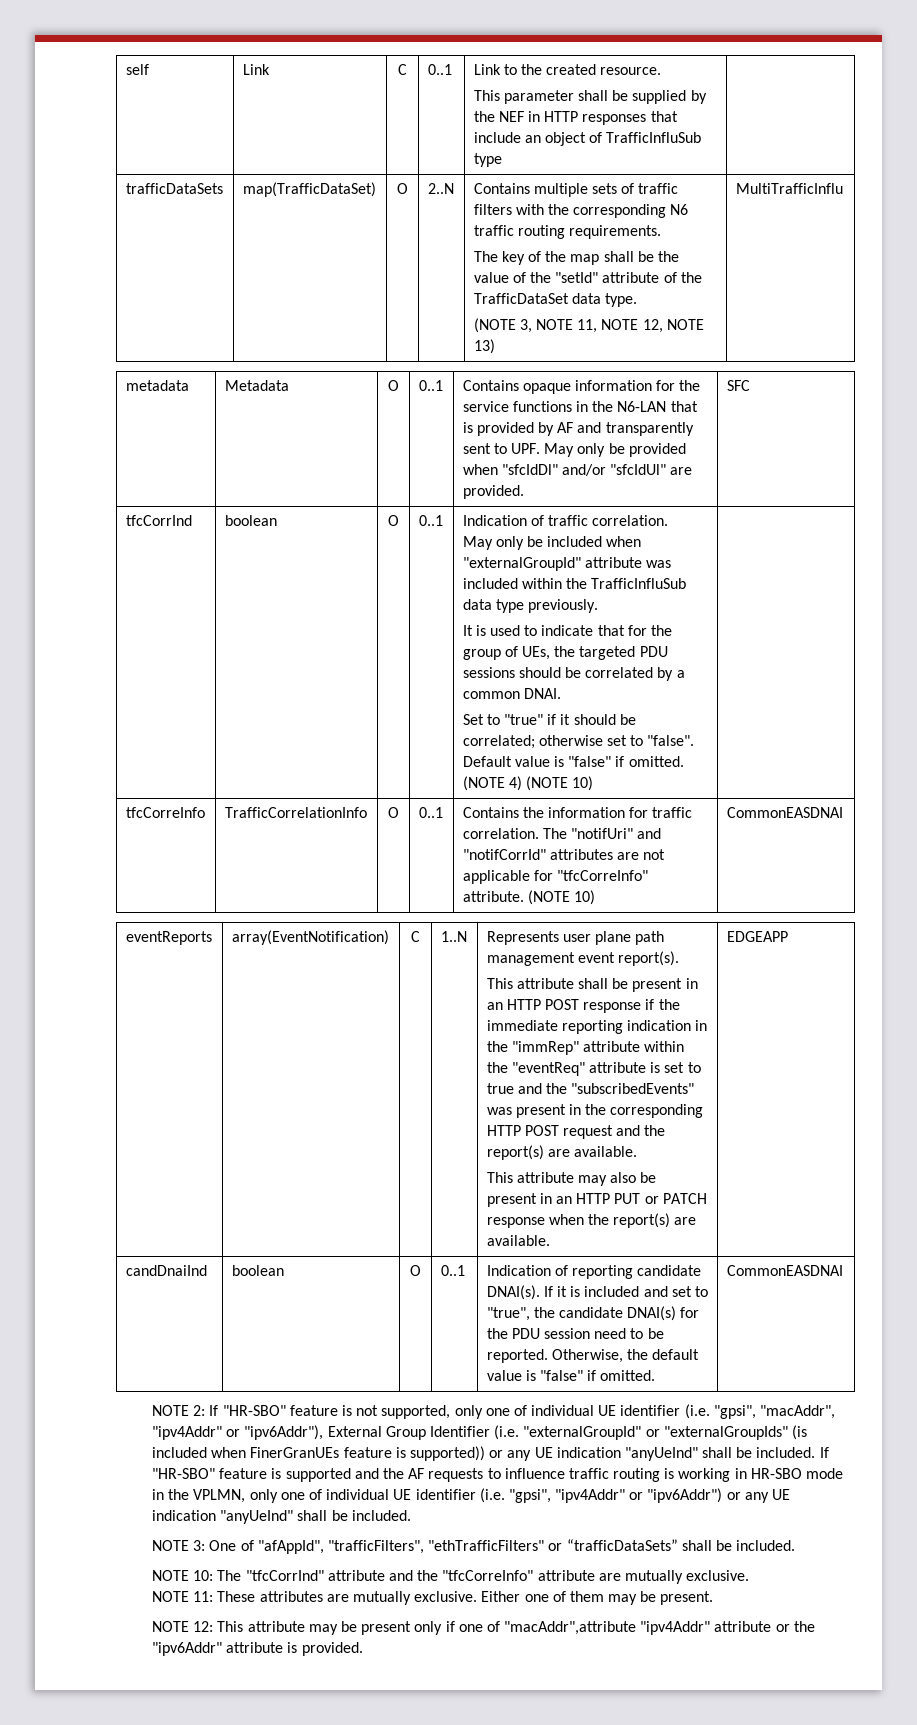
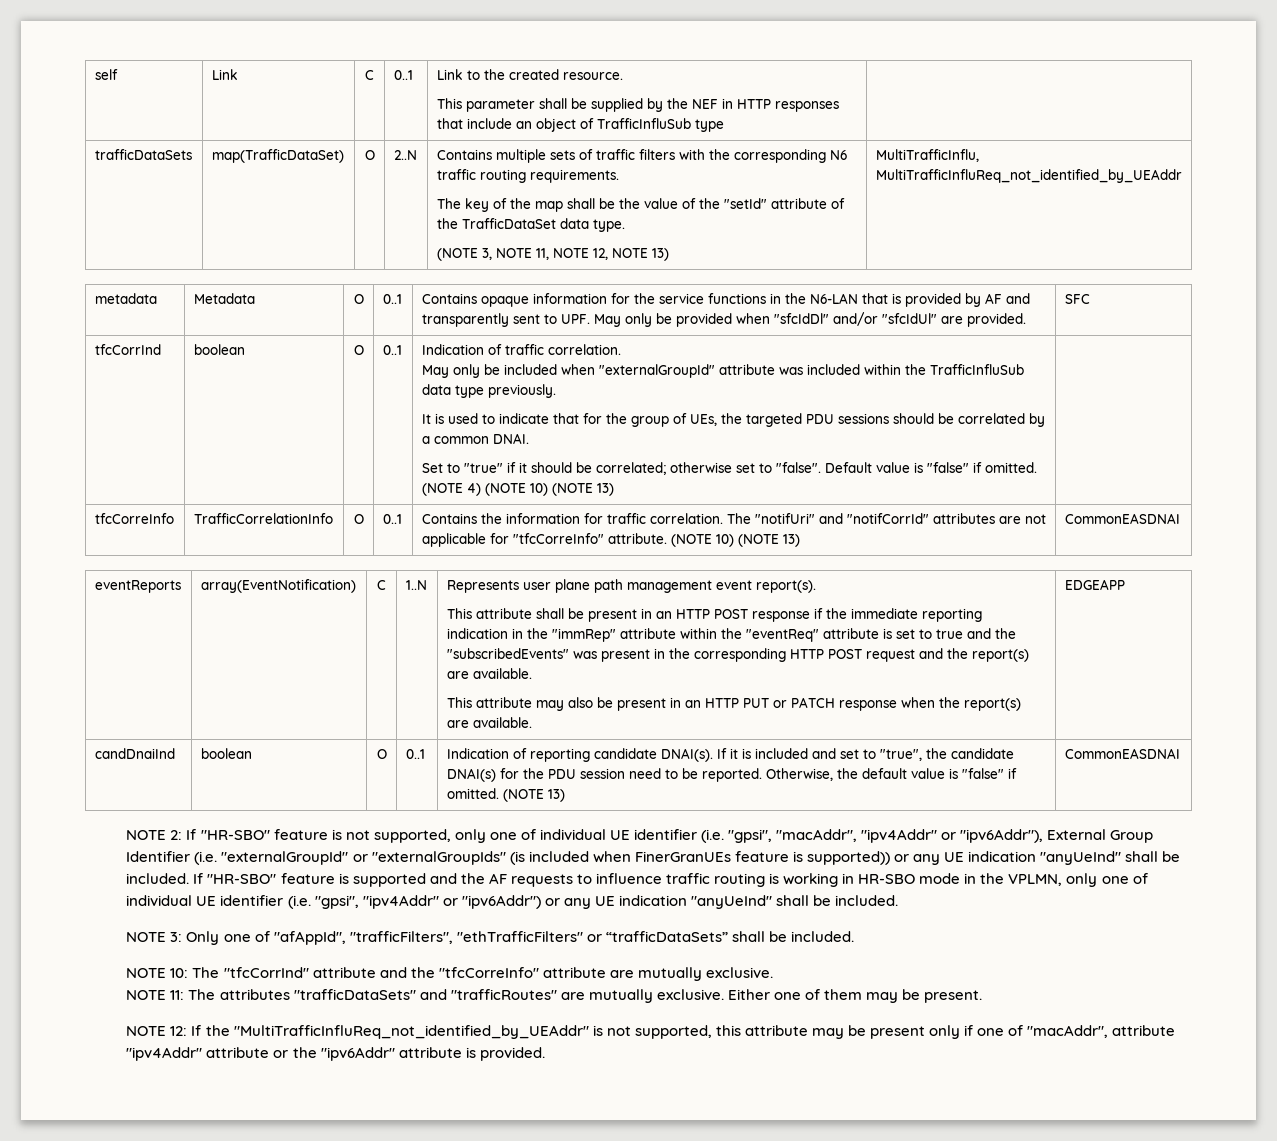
[735,183,843,194] MultiTrafficInflu -> [875,149,979,162] [875,169,1182,183] MultiTrafficInflu, MultiTrafficInfluReq_not_identified_by_UEAddr
(594, 783) none -> [551,483,614,496] (NOTE 13)
(596, 897) none -> [737,534,800,547] (NOTE 13)
(656, 1375) none -> [502,789,565,802] (NOTE 13)
[209,1540,237,1551] One -> [186,931,251,945] Only one
[217,1591,323,1602] These attributes -> [188,989,557,1000] The attributes "trafficDataSets" and "trafficRoutes"
[217,1621,244,1632] This -> [191,1025,741,1039] If the "MultiTrafficInfluReq_not_identified_by_UEAddr" is not supported, this
[504,1621,637,1635] "macAddr",attribute -> [1027,1025,1176,1038] "macAddr", attribute

